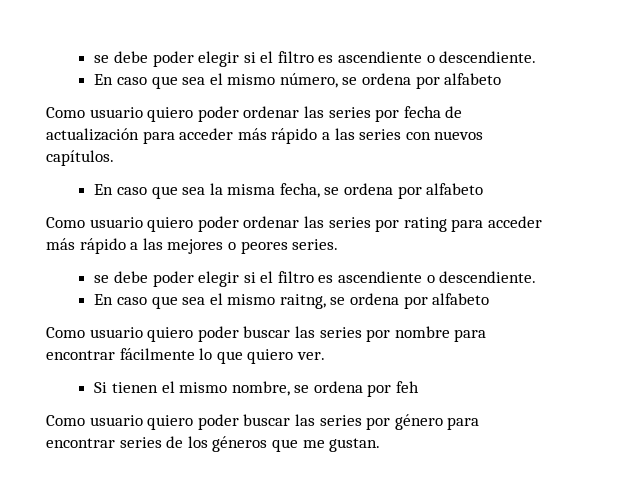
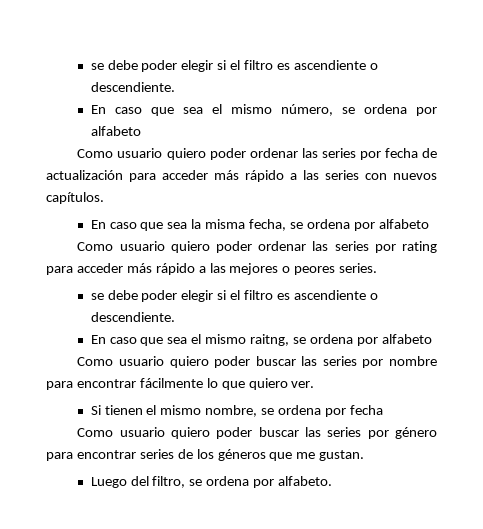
[396,381,420,393] feh -> [349,405,383,415] fecha
(381, 445) none -> [90,476,333,488] // Luego del filtro, se ordena por alfabeto.

